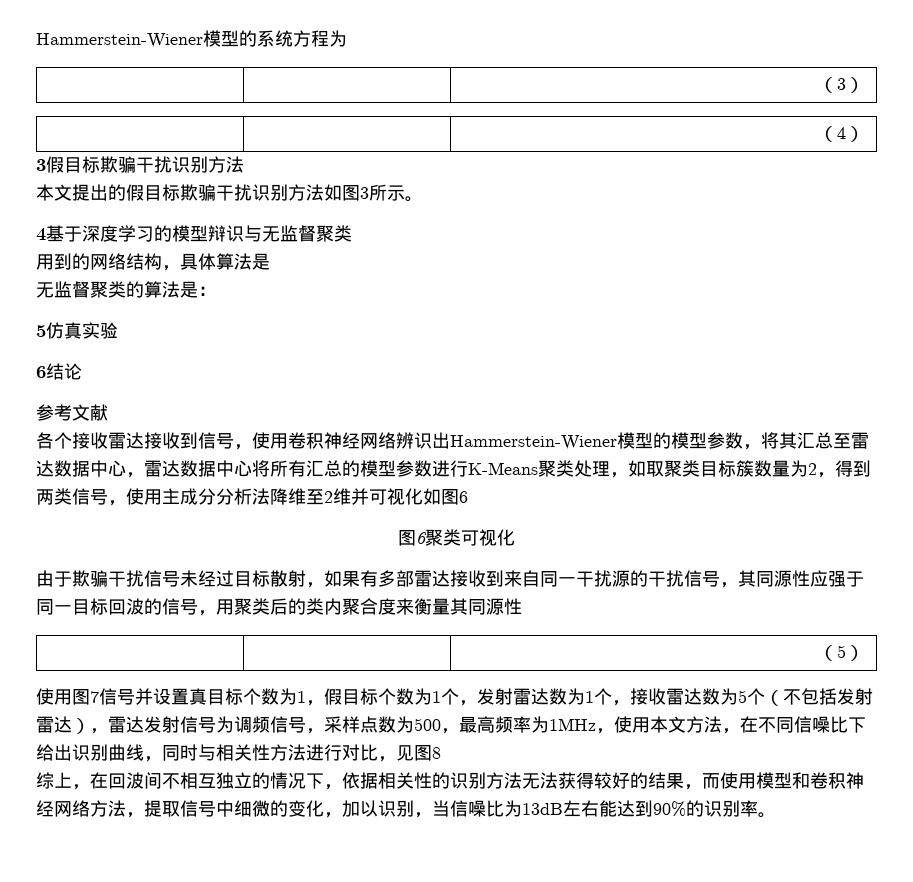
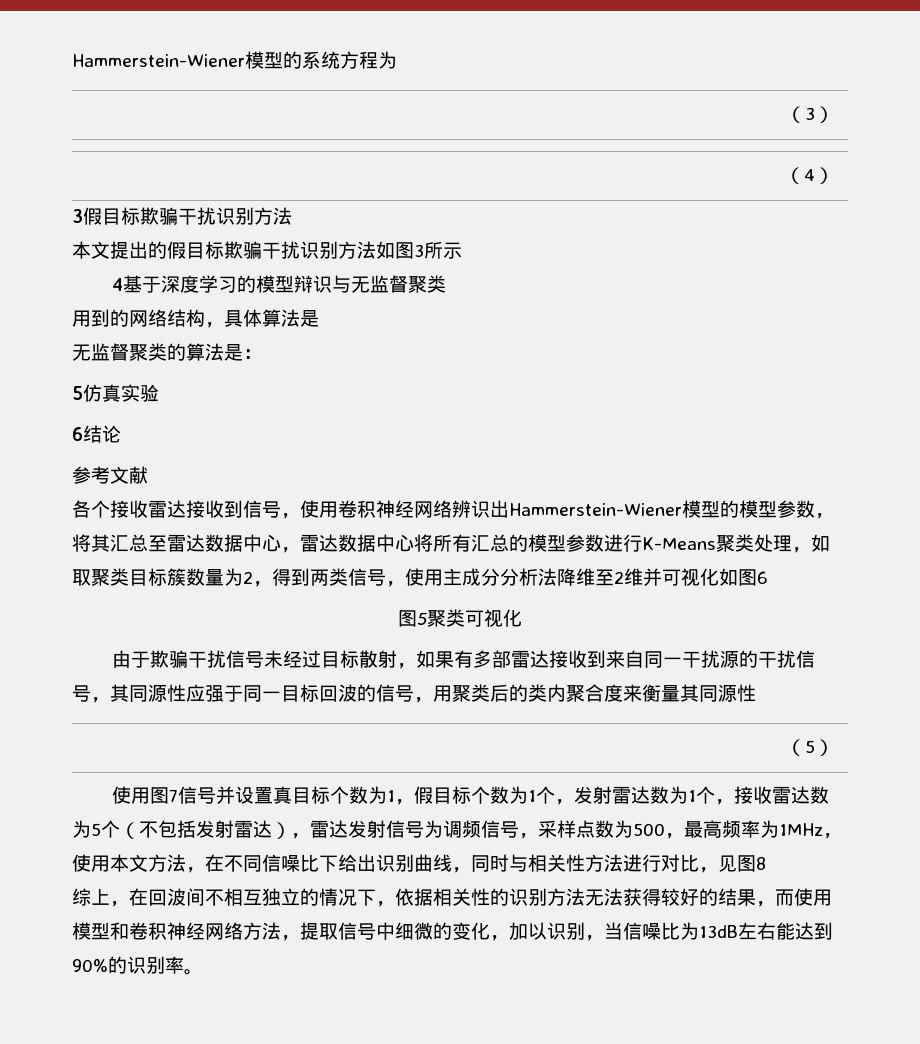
[405,196,423,202] 。 -> (462, 250) none
[416,532,427,544] 6 -> [417,612,427,625] 5

